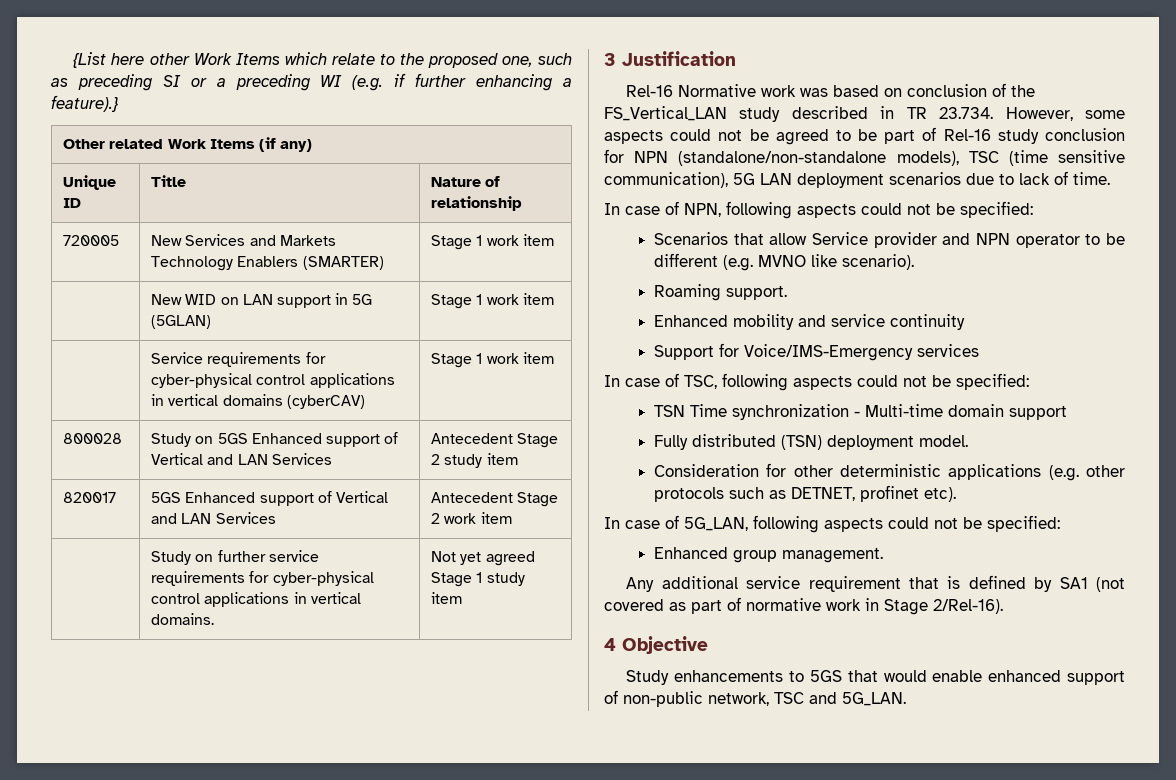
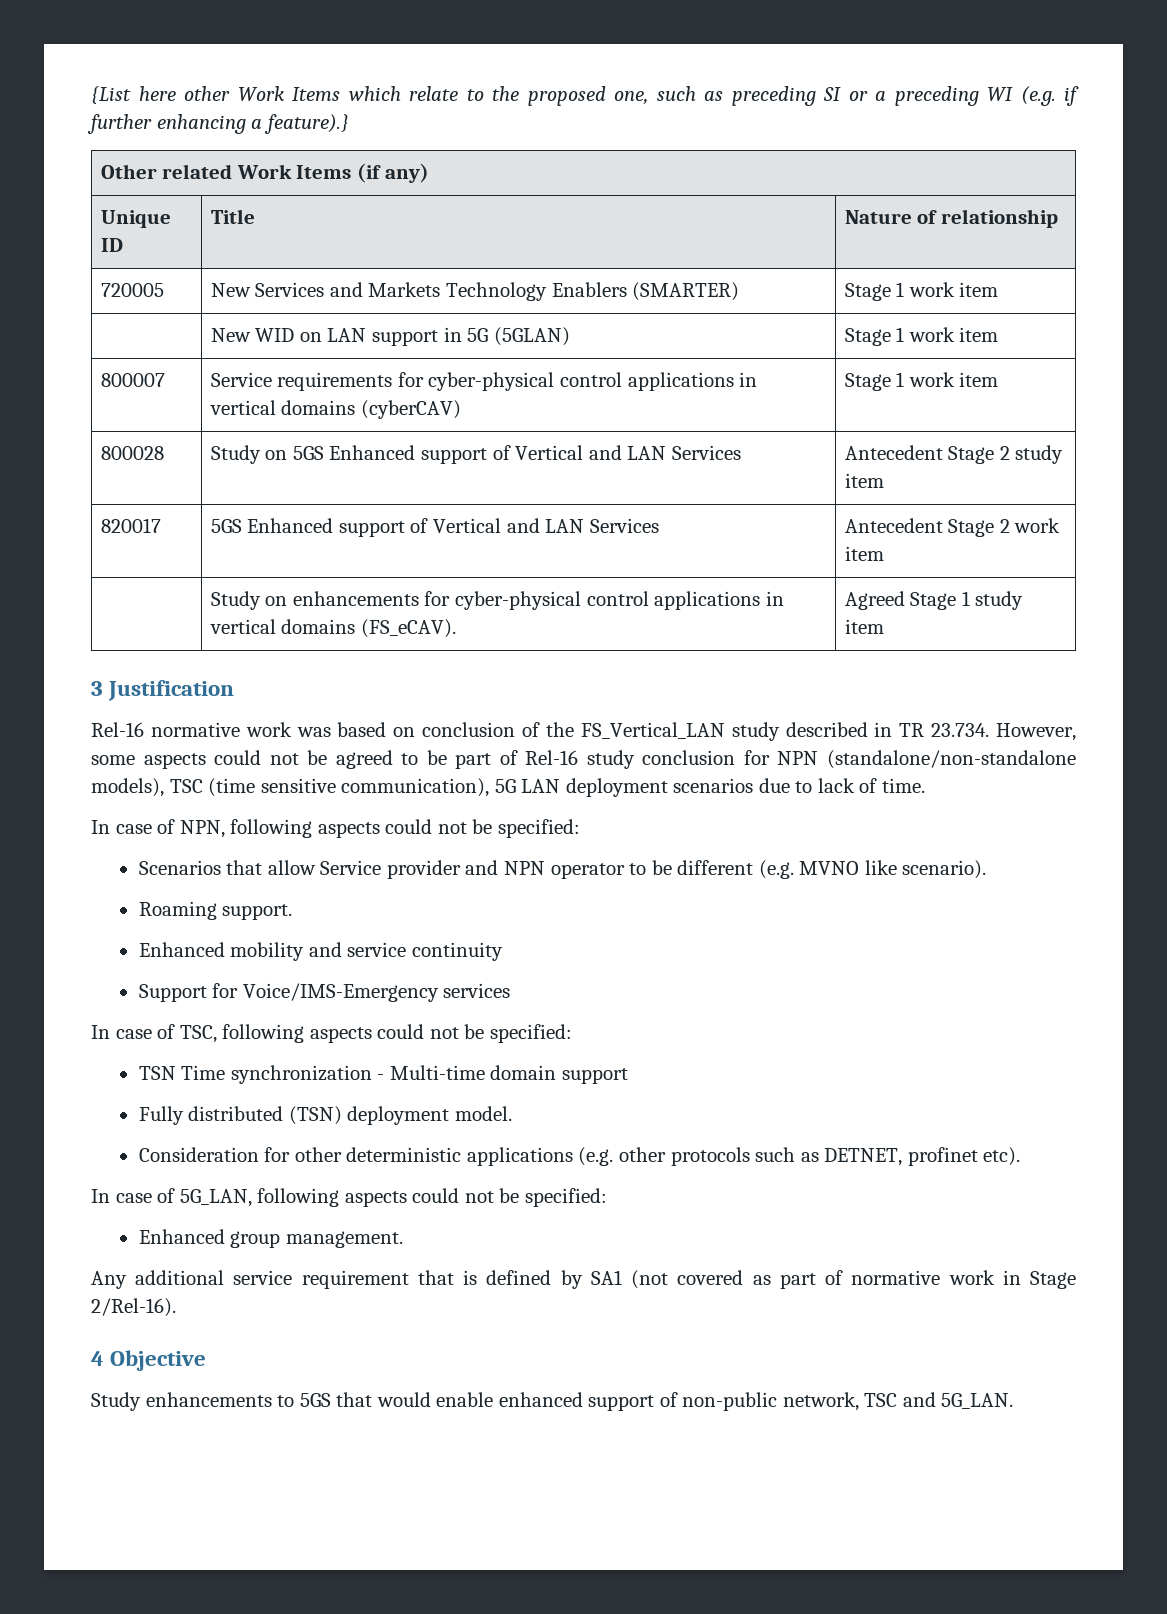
(554, 299) none -> [100,373,165,387] 800007
[217,550,319,562] [151,571,374,586] [151,592,361,607] [151,613,215,625] [431,551,535,566] further service requirements for cyber-physical control applications in vertical domains. | Not yet agreed -> [292,591,784,610] [209,619,456,638] [844,591,905,610] enhancements for cyber-physical control applications in vertical domains (FS_eCAV). | Agreed
[678,84,757,97] Normative -> [150,722,240,737] normative

